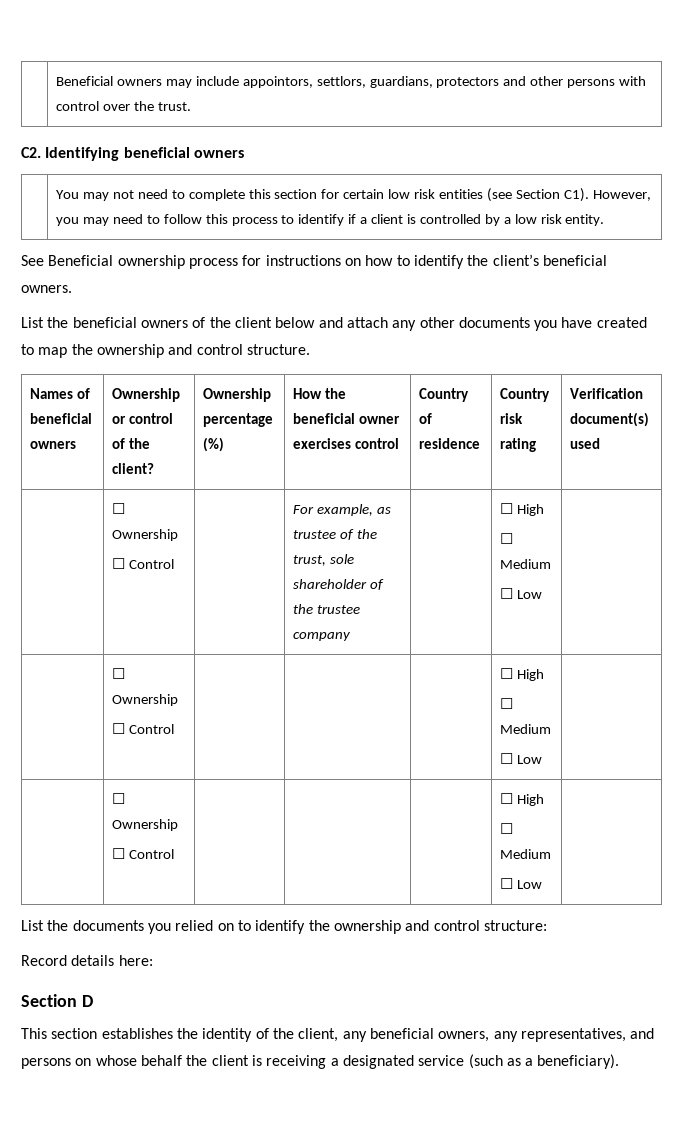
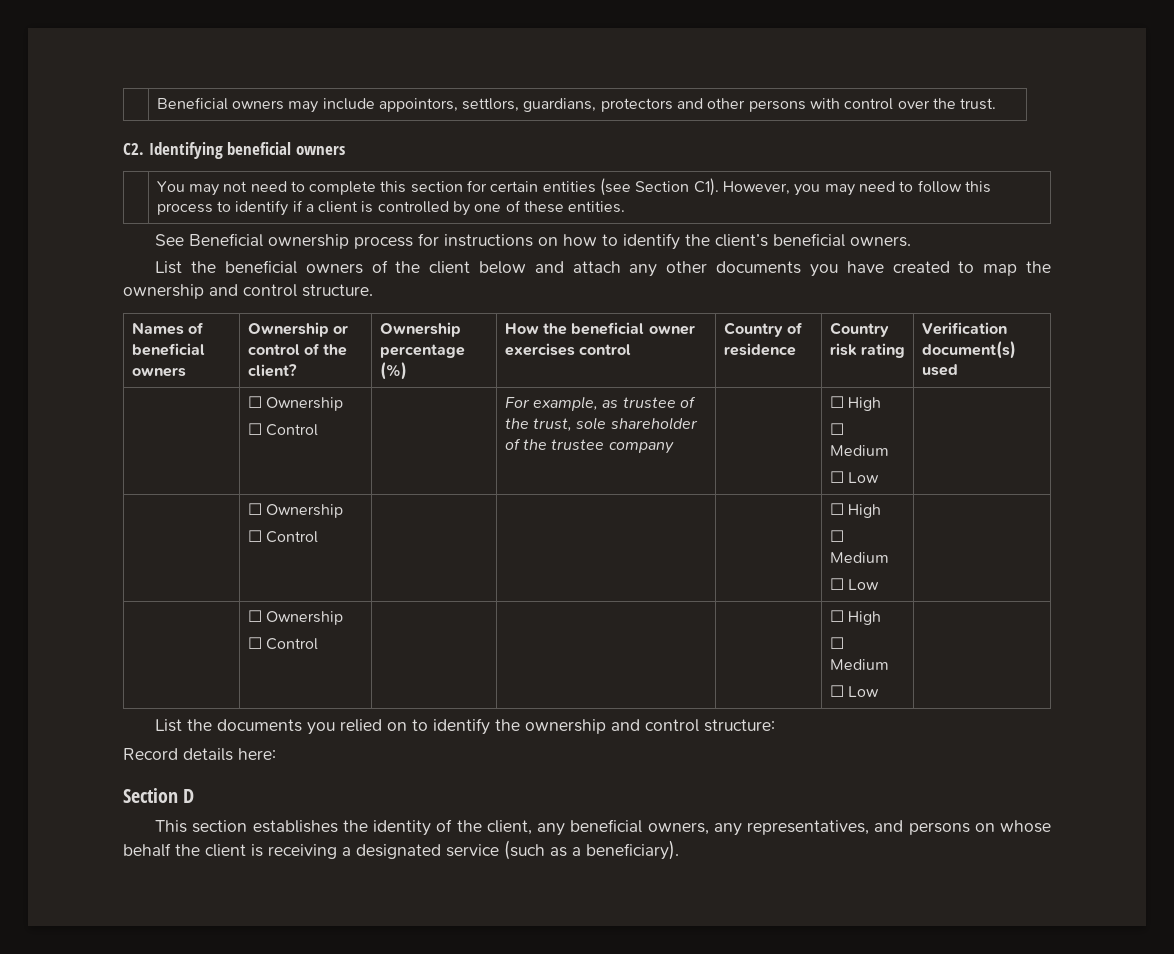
[388,189,436,199] low risk -> (539, 186) none
[503,214,605,226] a low risk entity. -> [474,200,626,213] one of these entities.

